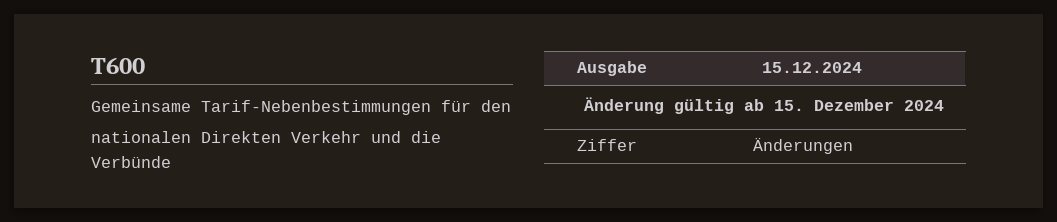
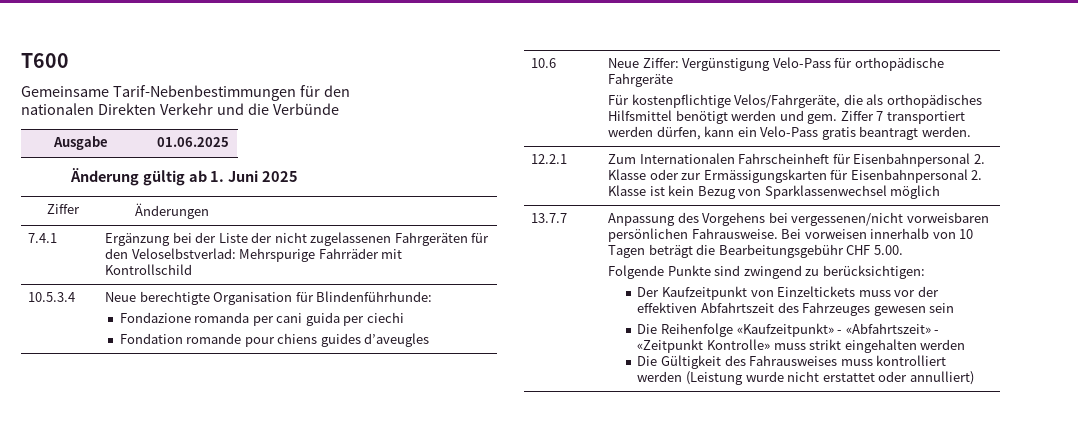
[761,62,862,73] 15.12.2024 -> [157,137,230,147] 01.06.2025
[773,99,944,111] 15. Dezember 2024 -> [210,170,299,182] 1. Juni 2025
(853, 146) none -> [28,233,58,243] [105,232,490,246] [105,248,403,262] [105,264,193,275] [28,292,76,302] [105,291,433,305] [119,312,404,326] [119,333,430,347] [531,58,557,68] [608,57,944,71] [608,73,674,87] [608,94,982,108] [608,110,965,124] [608,126,971,140] [531,154,568,164] [608,153,985,167] [608,169,983,183] [608,185,941,199] [531,213,568,223] [608,212,989,226] [608,228,974,242] [608,244,903,258] [608,265,925,279] [637,286,939,300] [637,302,955,316] [637,323,940,337] [637,339,966,353] [637,355,947,369] [637,371,974,385] // 7.4.1 | Ergänzung bei der Liste der nicht zugelassenen Fahrgeräten für den Veloselbstverlad: Mehrspurige Fahrräder mit Kontrollschild // 10.5.3.4 | Neue berechtigte Organisation für Blindenführhunde: // Fondazione romanda per cani guida per ciechi // Fondation romande pour chiens guides d’aveugles // 10.6 | Neue Ziffer: Vergünstigung Velo-Pass für orthopädische Fahrgeräte // Für kostenpflichtige Velos/Fahrgeräte, die als orthopädisches Hilfsmittel benötigt werden und gem. Ziffer 7 transportiert werden dürfen, kann ein Velo-Pass gratis beantragt werden. // 12.2.1 | Zum Internationalen Fahrscheinheft für Eisenbahnpersonal 2. Klasse oder zur Ermässigungskarten für Eisenbahnpersonal 2. Klasse ist kein Bezug von Sparklassenwechsel möglich // 13.7.7 | Anpassung des Vorgehens bei vergessenen/nicht vorweisbaren persönlichen Fahrausweise. Bei vorweisen innerhalb von 10 Tagen beträgt die Bearbeitungsgebühr CHF 5.00. // Folgende Punkte sind zwingend zu berücksichtigen: // Der Kaufzeitpunkt von Einzeltickets muss vor der effektiven Abfahrtszeit des Fahrzeuges gewesen sein // Die Reihenfolge «Kaufzeitpunkt» - «Abfahrtszeit» - «Zeitpunkt Kontrolle» muss strikt eingehalten werden // Die Gültigkeit des Fahrausweises muss kontrolliert werden (Leistung wurde nicht erstattet oder annulliert)

